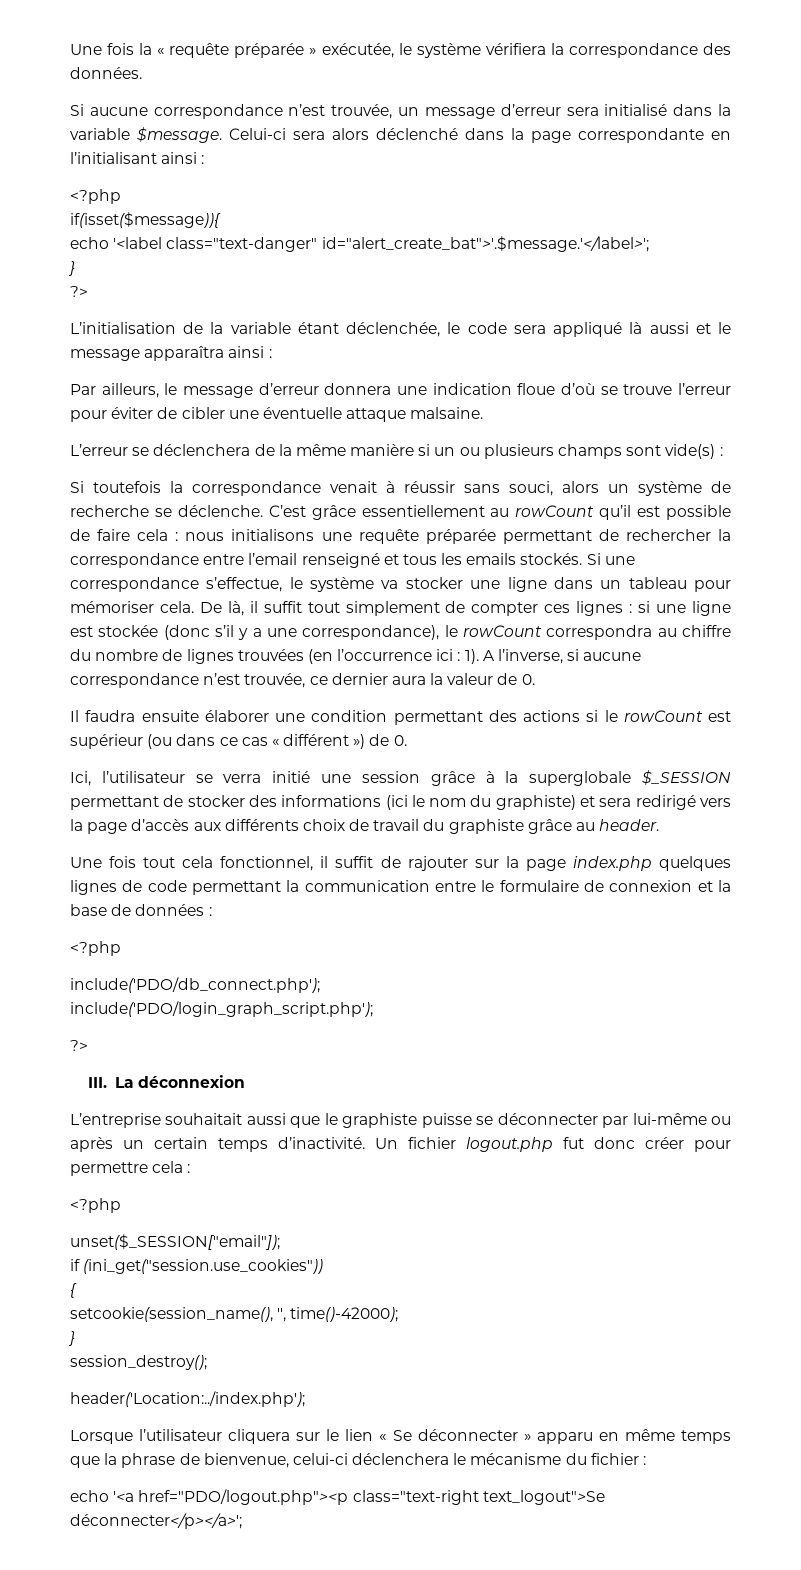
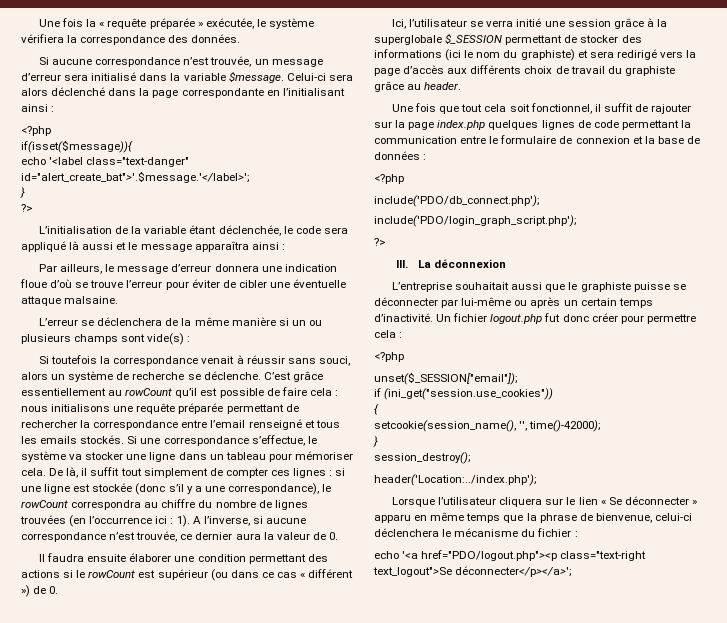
(137, 862) none -> [439,106,460,114] que
(214, 862) none -> [509,104,530,112] soit

